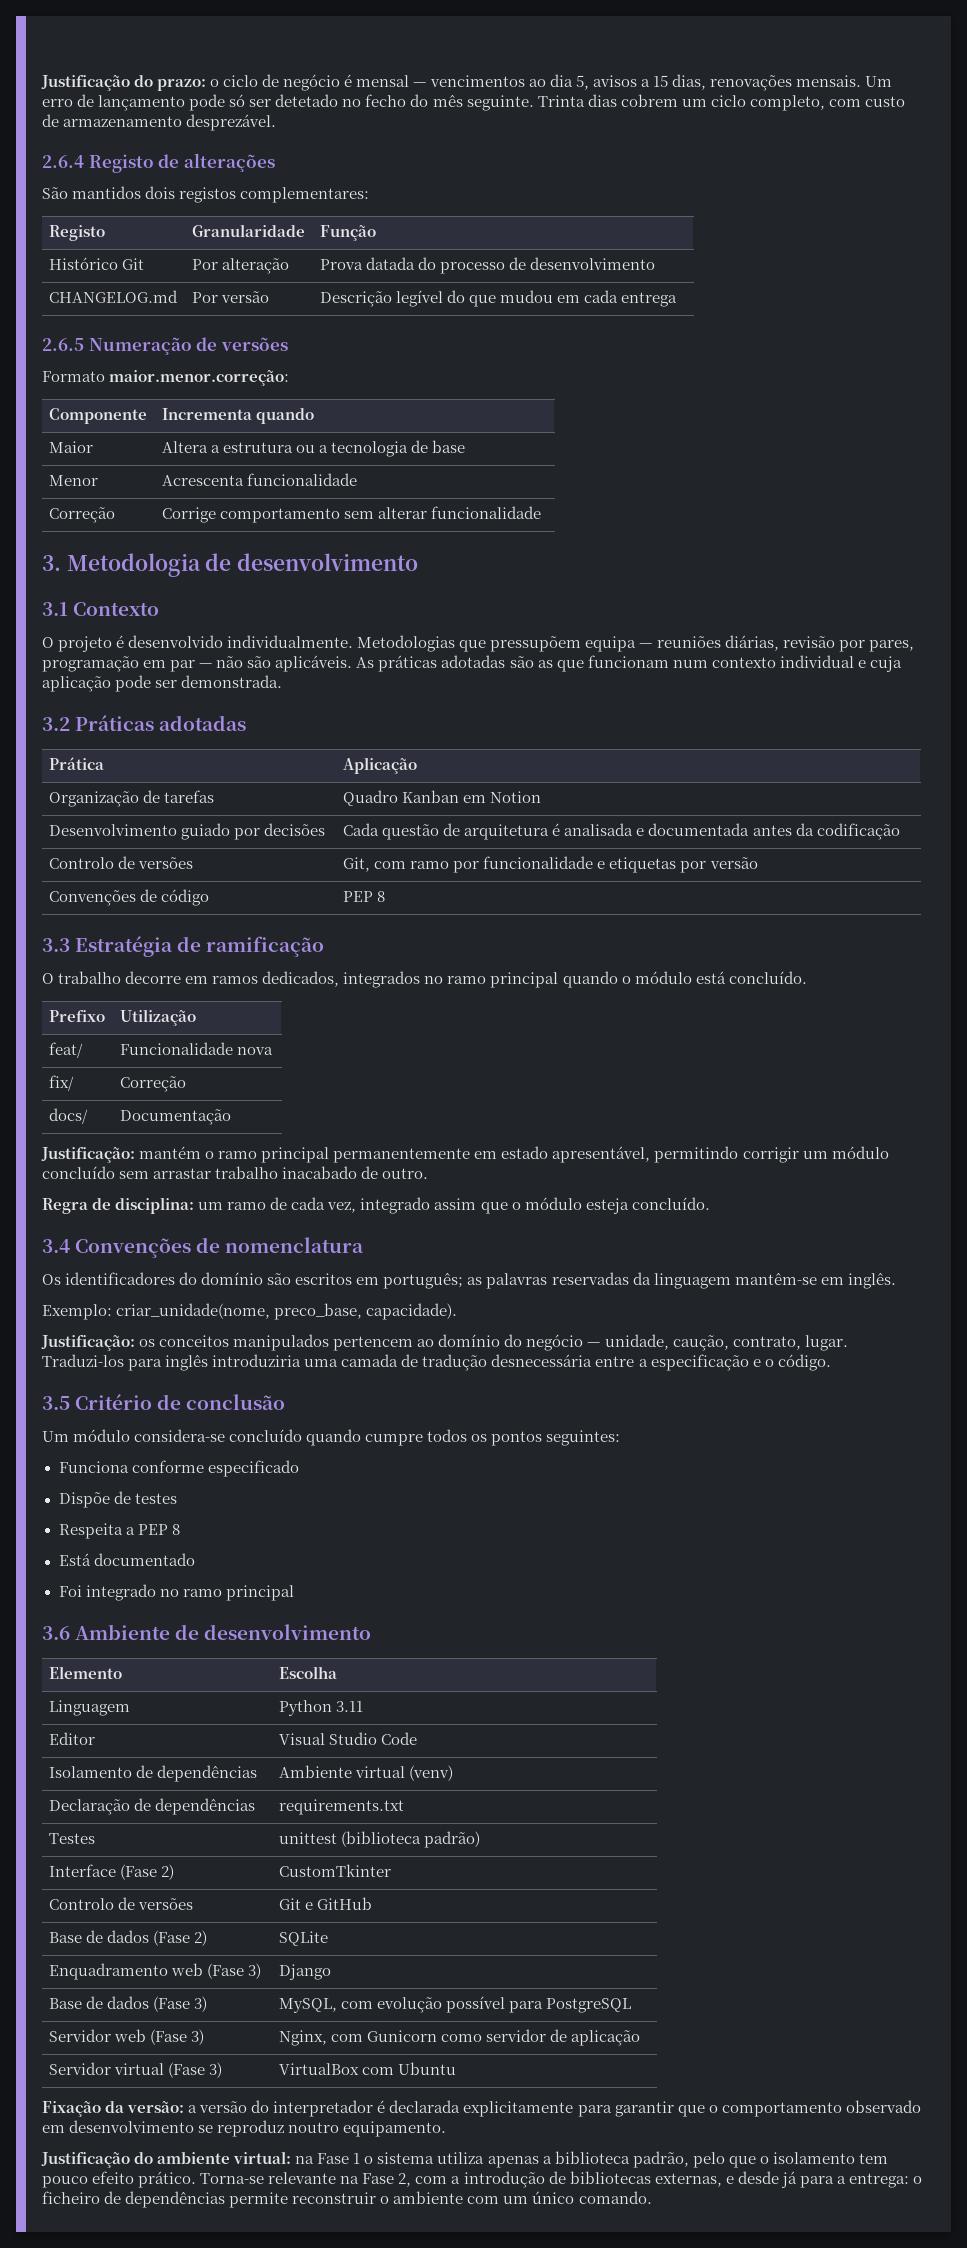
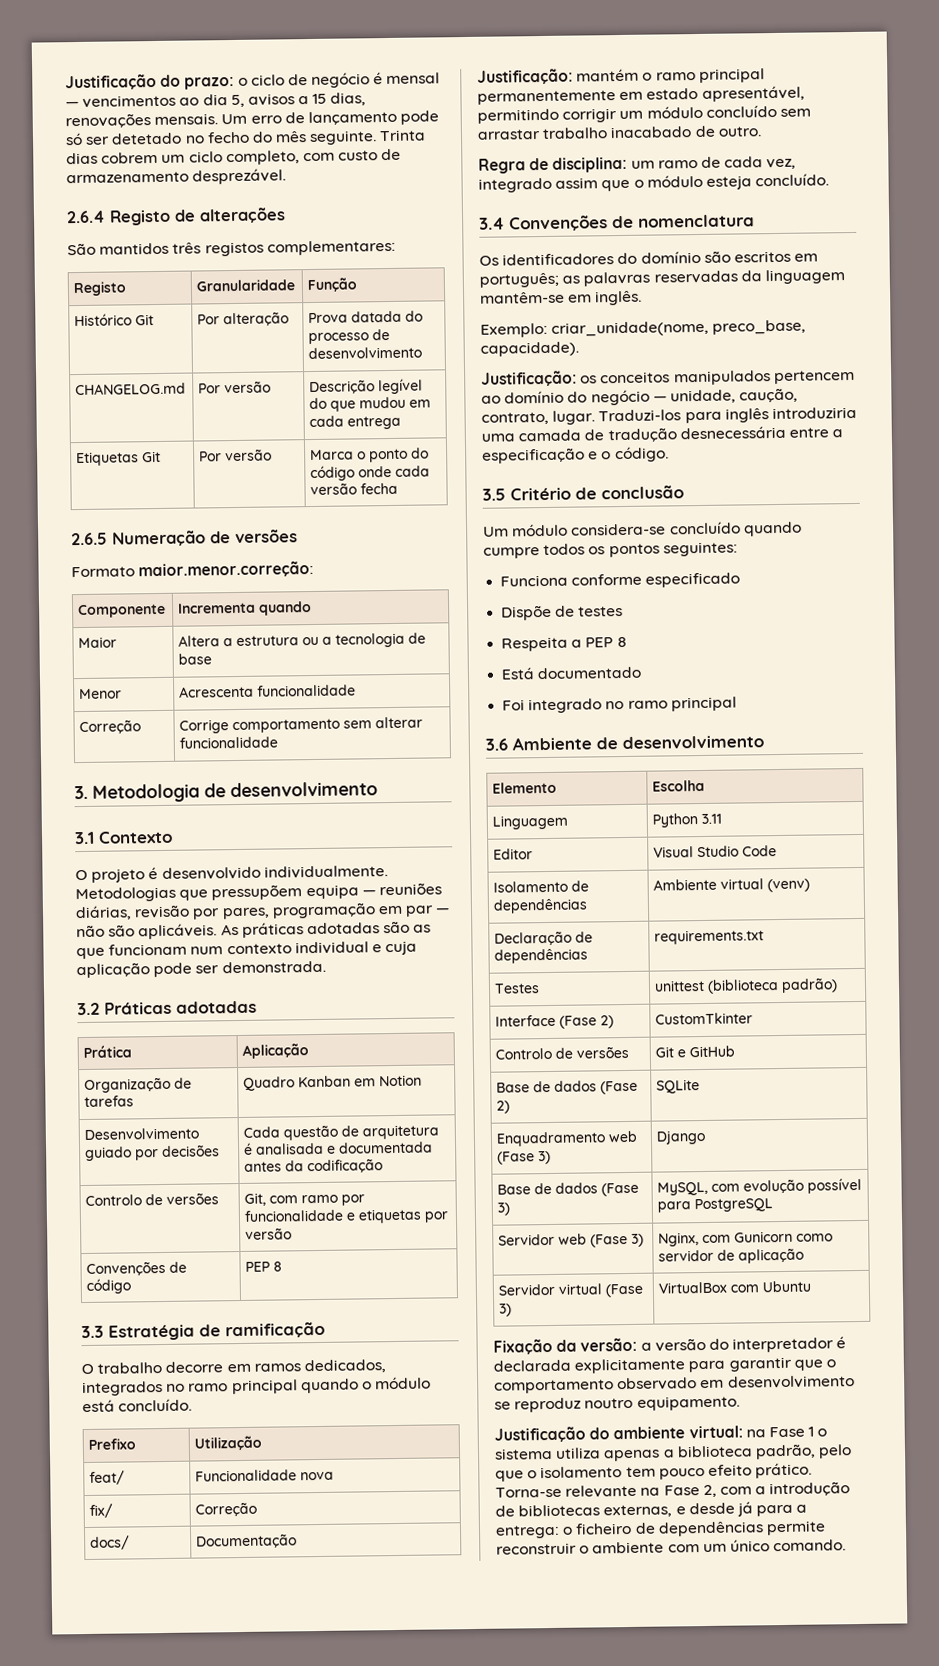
[145,186,176,199] dois -> [172,242,202,254] três
(678, 299) none -> [76,450,162,467] [199,448,273,462] [310,447,430,463] [310,465,431,482] [310,482,399,496] // Etiquetas Git | Por versão | Marca o ponto do código onde cada versão fecha

